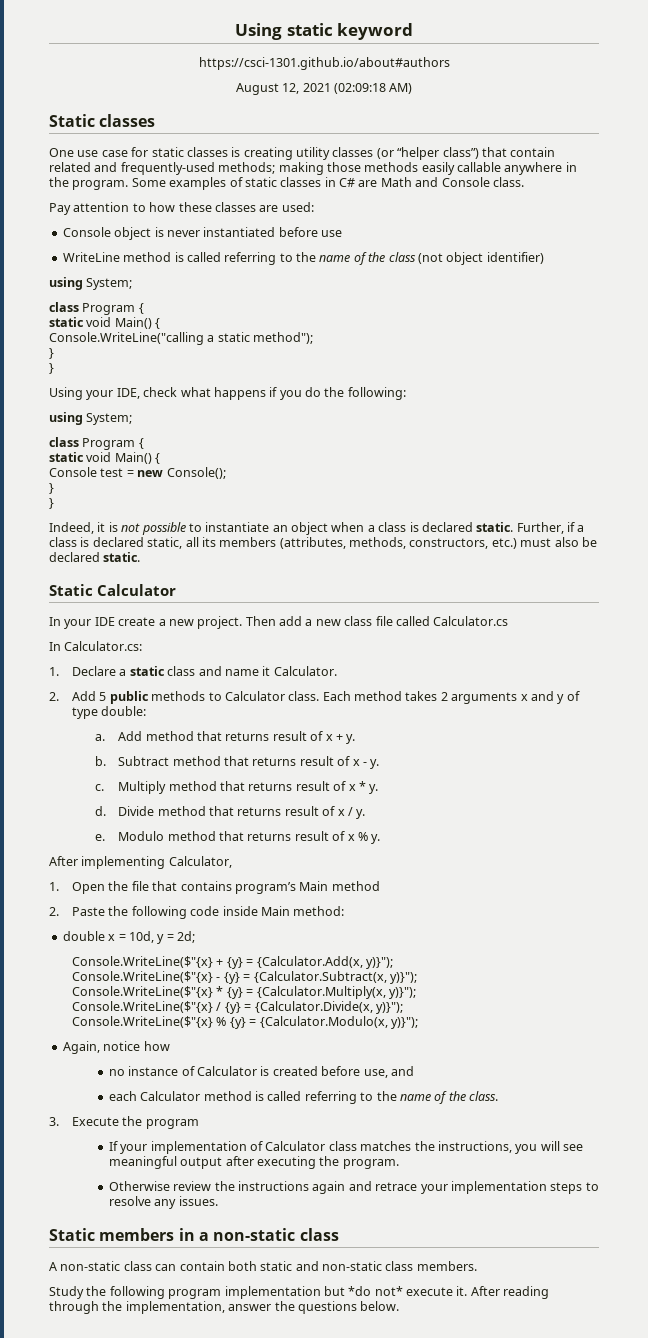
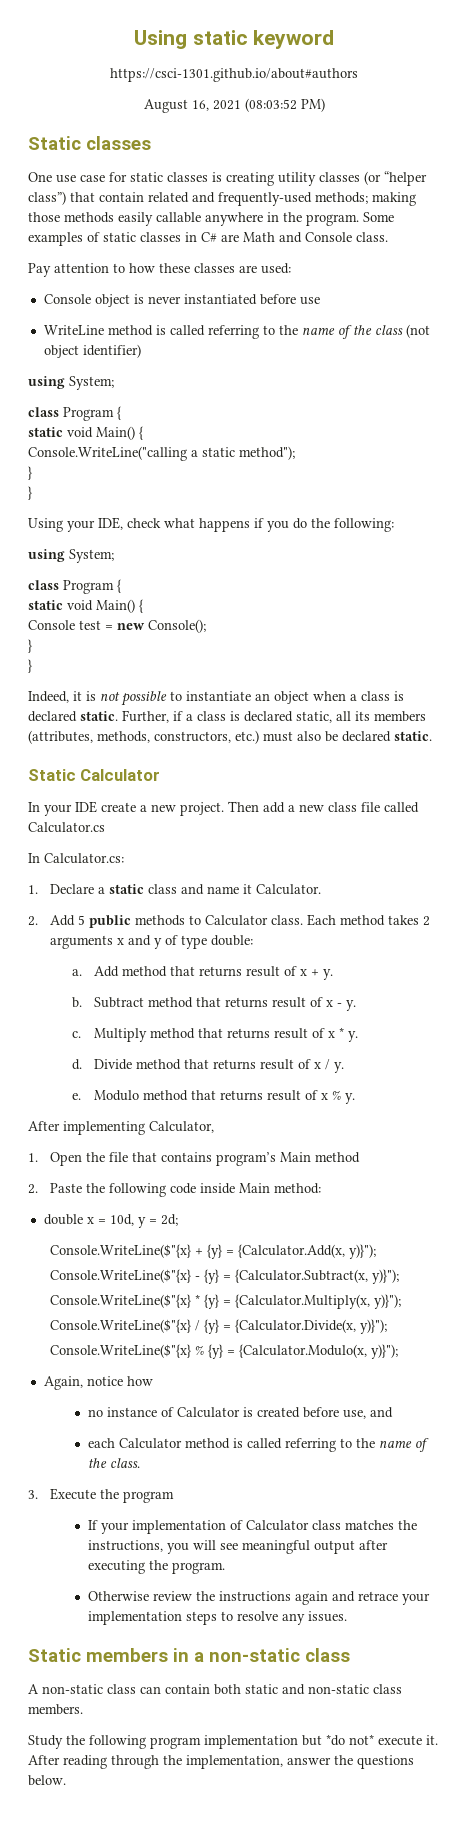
[282,83,413,94] 12, 2021 (02:09:18 AM) -> [191,98,325,112] 16, 2021 (08:03:52 PM)

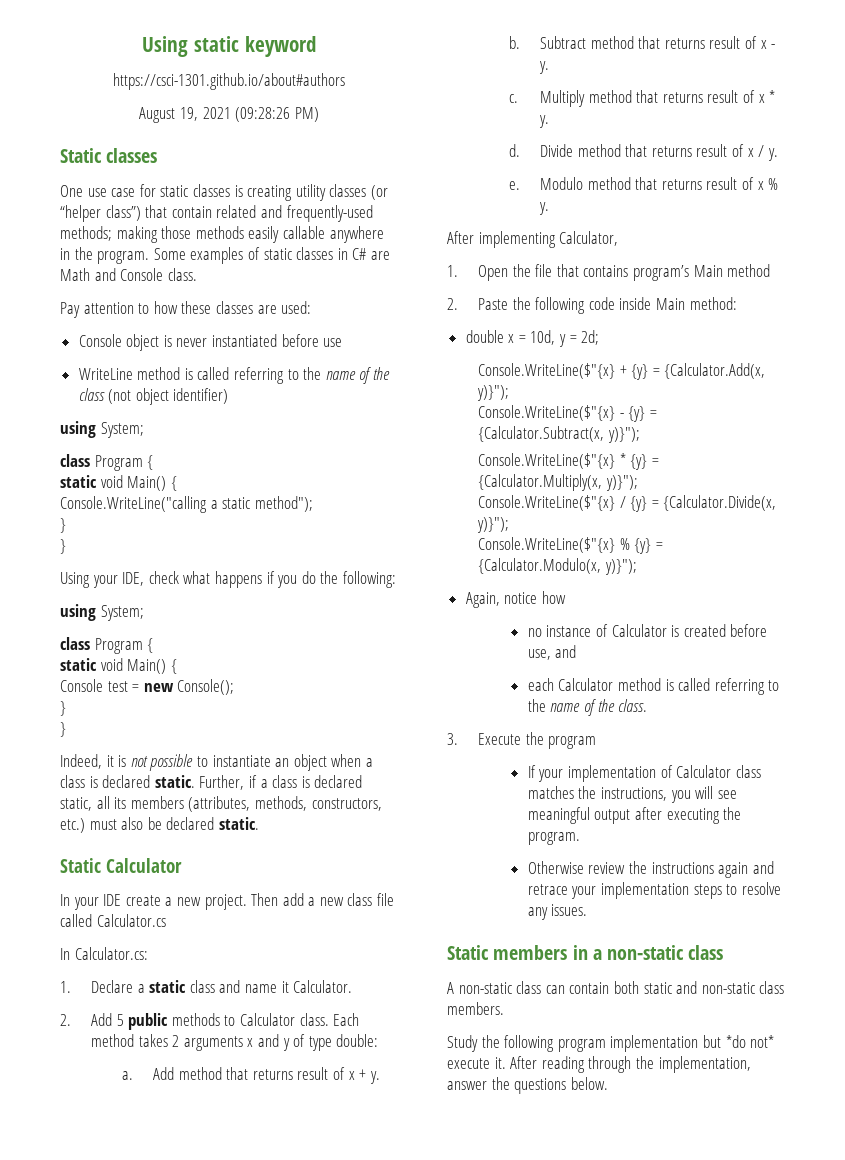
[191,98,297,112] 16, 2021 (08:03:52 -> [179,107,291,122] 19, 2021 (09:28:26

